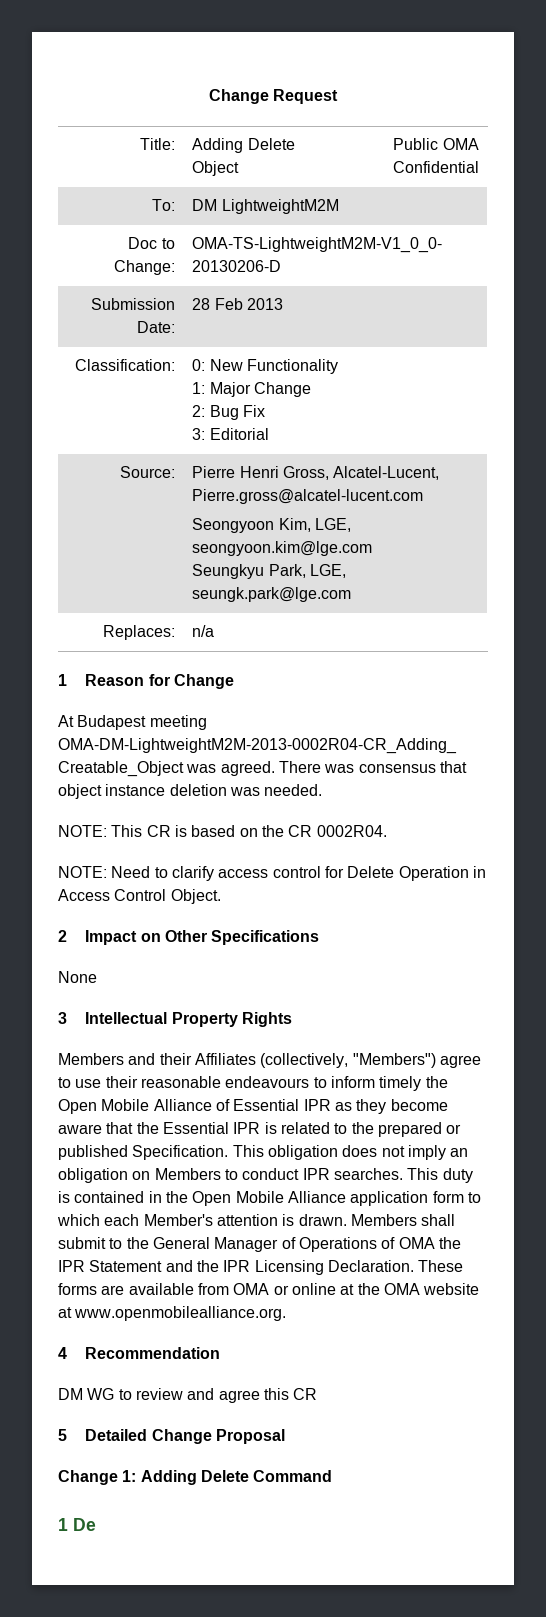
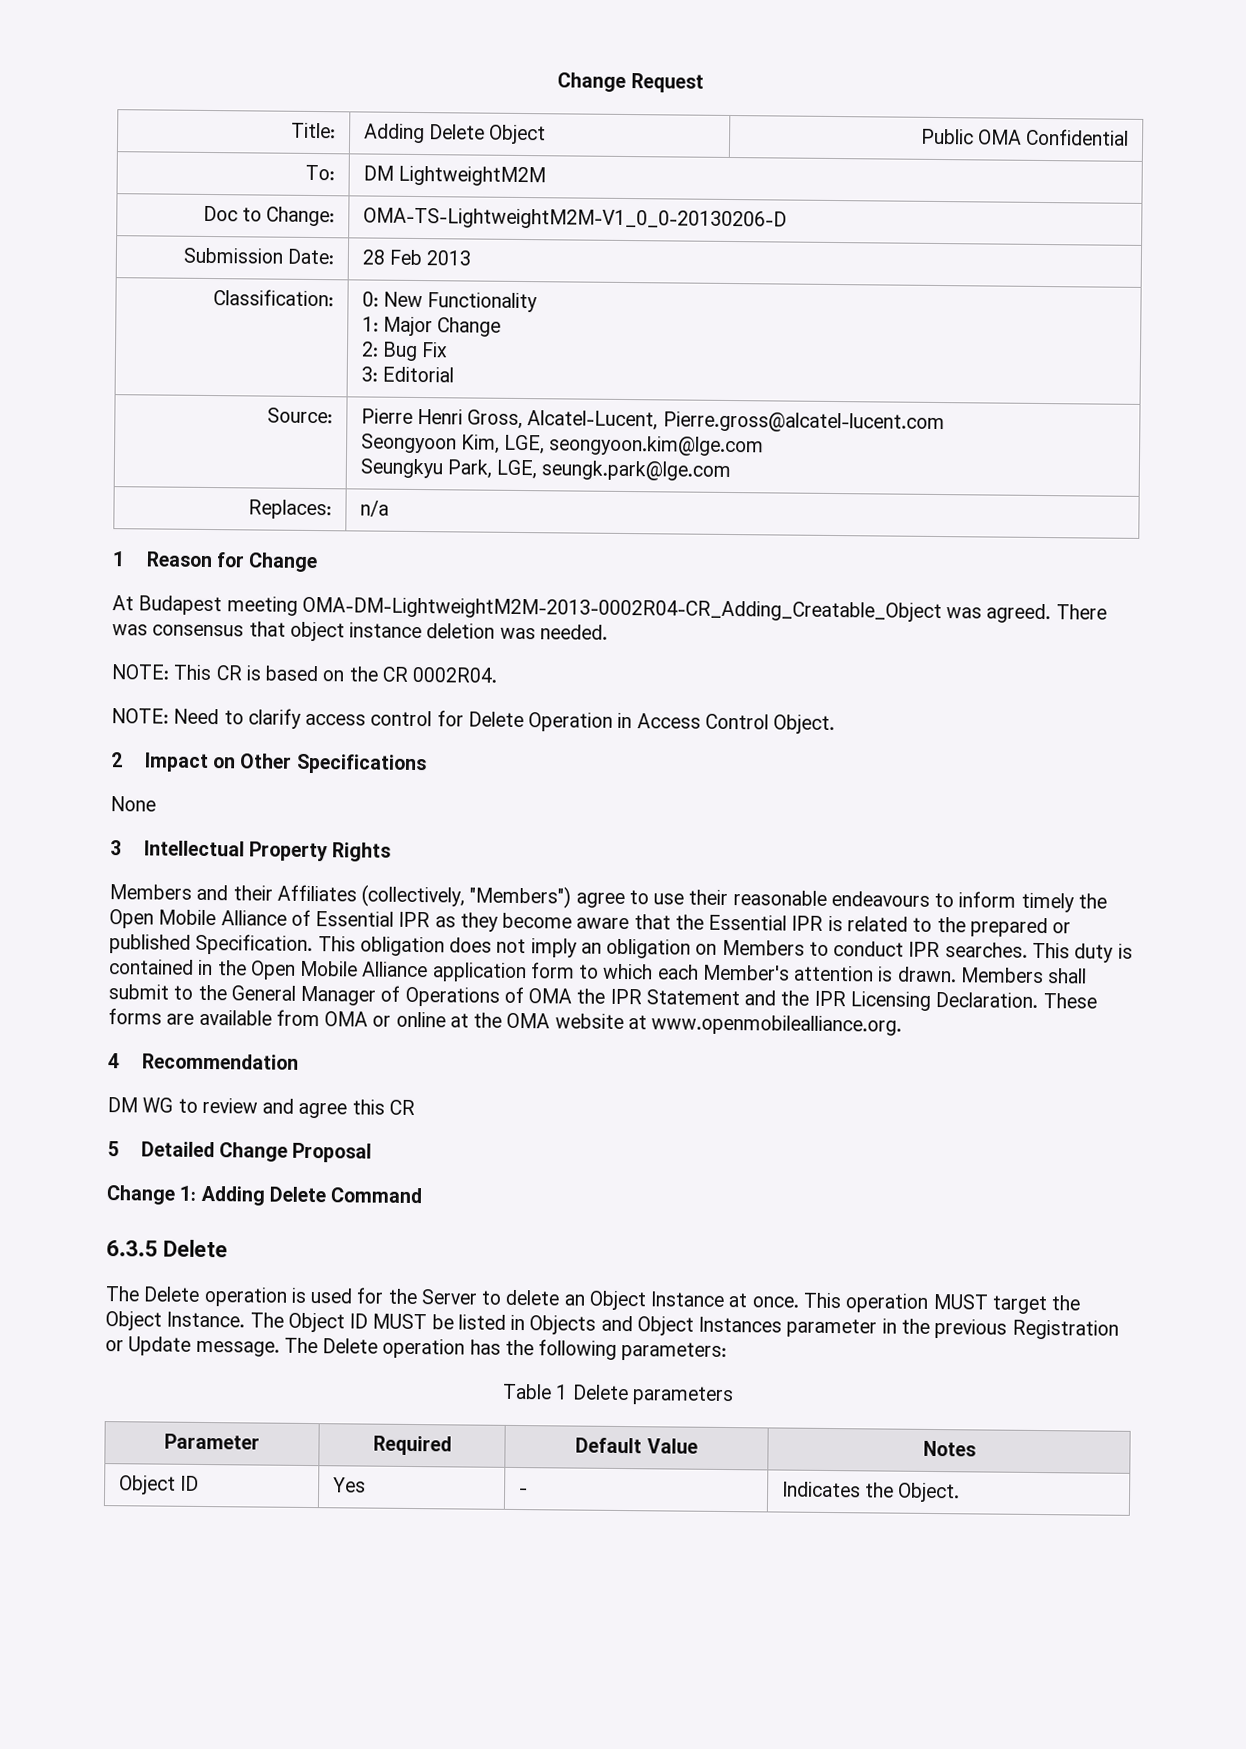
[58,1518,96,1531] 1 De -> [106,1239,228,1258] [105,1286,1081,1315] [105,1311,1119,1340] [105,1336,728,1362] [502,1383,734,1406] [164,1433,260,1450] [372,1435,452,1456] [575,1437,698,1454] [922,1440,976,1457] [118,1475,199,1495] [332,1477,366,1493] [518,1488,528,1495] [781,1481,961,1503] 6.3.5 Delete // The Delete operation is used for the Server to delete an Object Instance at once. This operation MUST target the Object Instance. The Object ID MUST be listed in Objects and Object Instances parameter in the previous Registration or Update message. The Delete operation has the following parameters: // Table 1 Delete parameters // Parameter | Required | Default Value | Notes // Object ID | Yes | - | Indicates the Object.

